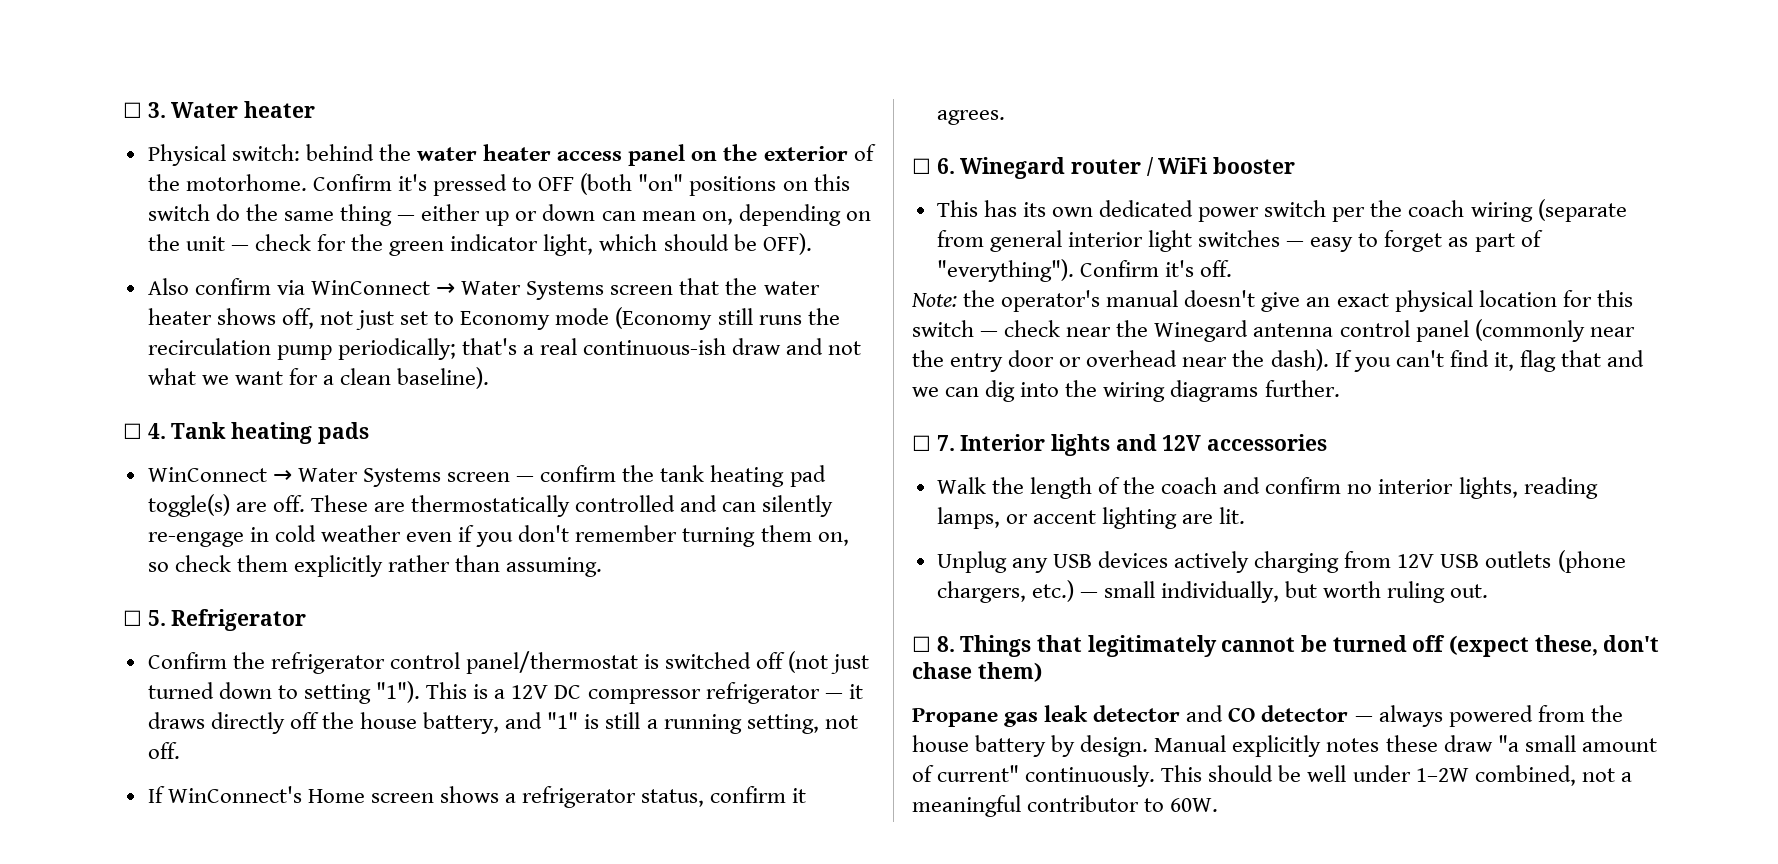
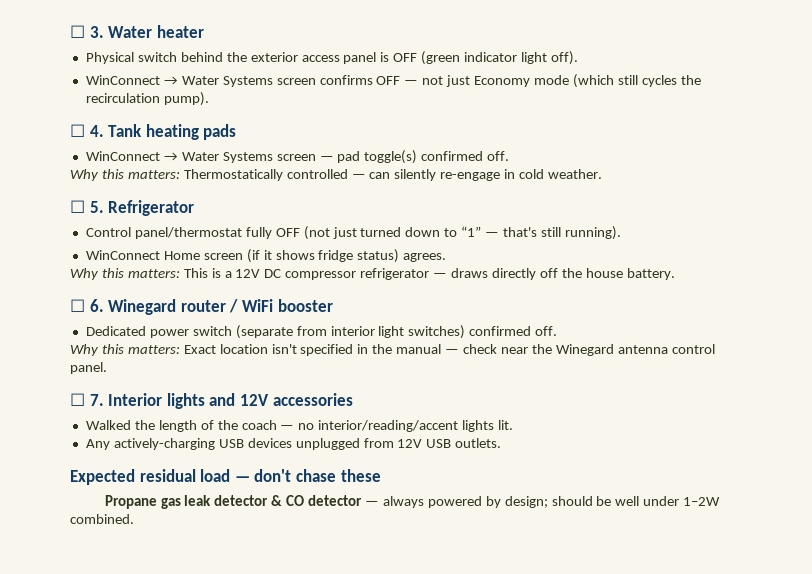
[231,144,300,161] switch: -> [137,52,177,62] switch
[417,144,876,166] [147,173,850,196] [147,204,871,226] [147,233,812,256] [147,278,820,300] [147,307,840,330] [147,338,862,360] [147,367,490,389] water heater access panel on the exterior of the motorhome. Confirm it's pressed to OFF (both "on" positions on this switch do the same thing — either up or down can mean on, depending on the unit — check for the green indicator light, which should be OFF). // Also confirm via WinConnect → Water Systems screen that the water heater shows off, not just set to Economy mode (Economy still runs the recirculation pump periodically; that's a real continuous-ish draw and not what we want for a clean baseline). -> [250,51,578,65] [85,74,701,88] [85,92,209,106] exterior access panel is OFF (green indicator light off). // WinConnect → Water Systems screen confirms OFF — not just Economy mode (which still cycles the recirculation pump).
[540,465,785,487] confirm the tank heating -> (334, 158) none
[235,495,718,517] are off. These are thermostatically controlled and -> [421,151,510,161] [70,169,366,181] confirmed off. // Why this matters: Thermostatically controlled —
[320,525,849,547] [147,555,603,577] [123,609,307,631] [147,651,786,674] weather even if you don't remember turning them on, so check them explicitly rather than assuming. // ☐ 5. Refrigerator // Confirm the refrigerator control panel/thermostat is switched off -> [548,169,603,179] [70,200,195,216] [85,227,300,239] weather. // ☐ 5. Refrigerator // Control panel/thermostat fully OFF
[303,681,421,704] setting "1"). -> [461,226,621,240] [85,249,447,263] [70,268,180,280] “1” — that's still running). // WinConnect Home screen (if it shows fridge status) agrees. // Why this matters:
[848,684,863,699] it -> (448, 275) none
[423,712,858,734] [147,742,180,759] [147,786,807,808] [936,110,1005,125] battery, and "1" is still a running setting, not off. // If WinConnect's Home screen shows a refrigerator status, confirm it agrees. -> [626,268,675,280] battery.
[936,200,1533,222] This has its own dedicated power switch per the coach wiring -> [85,326,232,338] Dedicated power switch
[989,230,1062,252] general -> (327, 331) none
[1198,230,1543,252] [936,259,1232,282] [911,290,1633,312] [912,320,974,337] switches — easy to forget as part of "everything"). Confirm it's off. // Note: the operator's manual doesn't give an exact physical location for this switch -> [408,325,558,339] [70,344,442,356] switches) confirmed off. // Why this matters: Exact location isn't specified in the manual
[1415,319,1635,342] [912,349,1645,372] [912,380,1340,402] panel (commonly near the entry door or overhead near the dash). If you can't find it, flag that and we can dig into the wiring diagrams further. -> [70,362,107,374] panel.
[936,477,986,494] Walk -> [85,420,131,430] Walked
[1223,477,1598,499] [936,507,1246,529] [936,550,1626,573] [936,580,1489,603] [912,635,1598,657] and confirm no interior lights, reading lamps, or accent lighting are lit. // Unplug any USB devices actively charging from 12V USB outlets (phone chargers, etc.) — small individually, but worth ruling out. // ☐ 8. Things that legitimately cannot be turned off (expect these, -> [280,420,514,432] [85,438,502,450] [70,469,250,485] — no interior/reading/accent lights lit. // Any actively-charging USB devices unplugged from 12V USB outlets. // Expected residual load —
[977,662,1042,682] them) -> [340,469,381,482] these
[1186,705,1224,722] and -> [271,495,283,506] &
[1537,705,1623,722] [912,735,1657,757] [912,765,1203,787] from the house battery by design. Manual explicitly notes these draw "a small amount of current" continuously. This -> [485,496,548,508] by design;
[1474,765,1632,786] [912,795,1219,817] combined, not a meaningful contributor to 60W. -> [70,514,134,524] combined.

